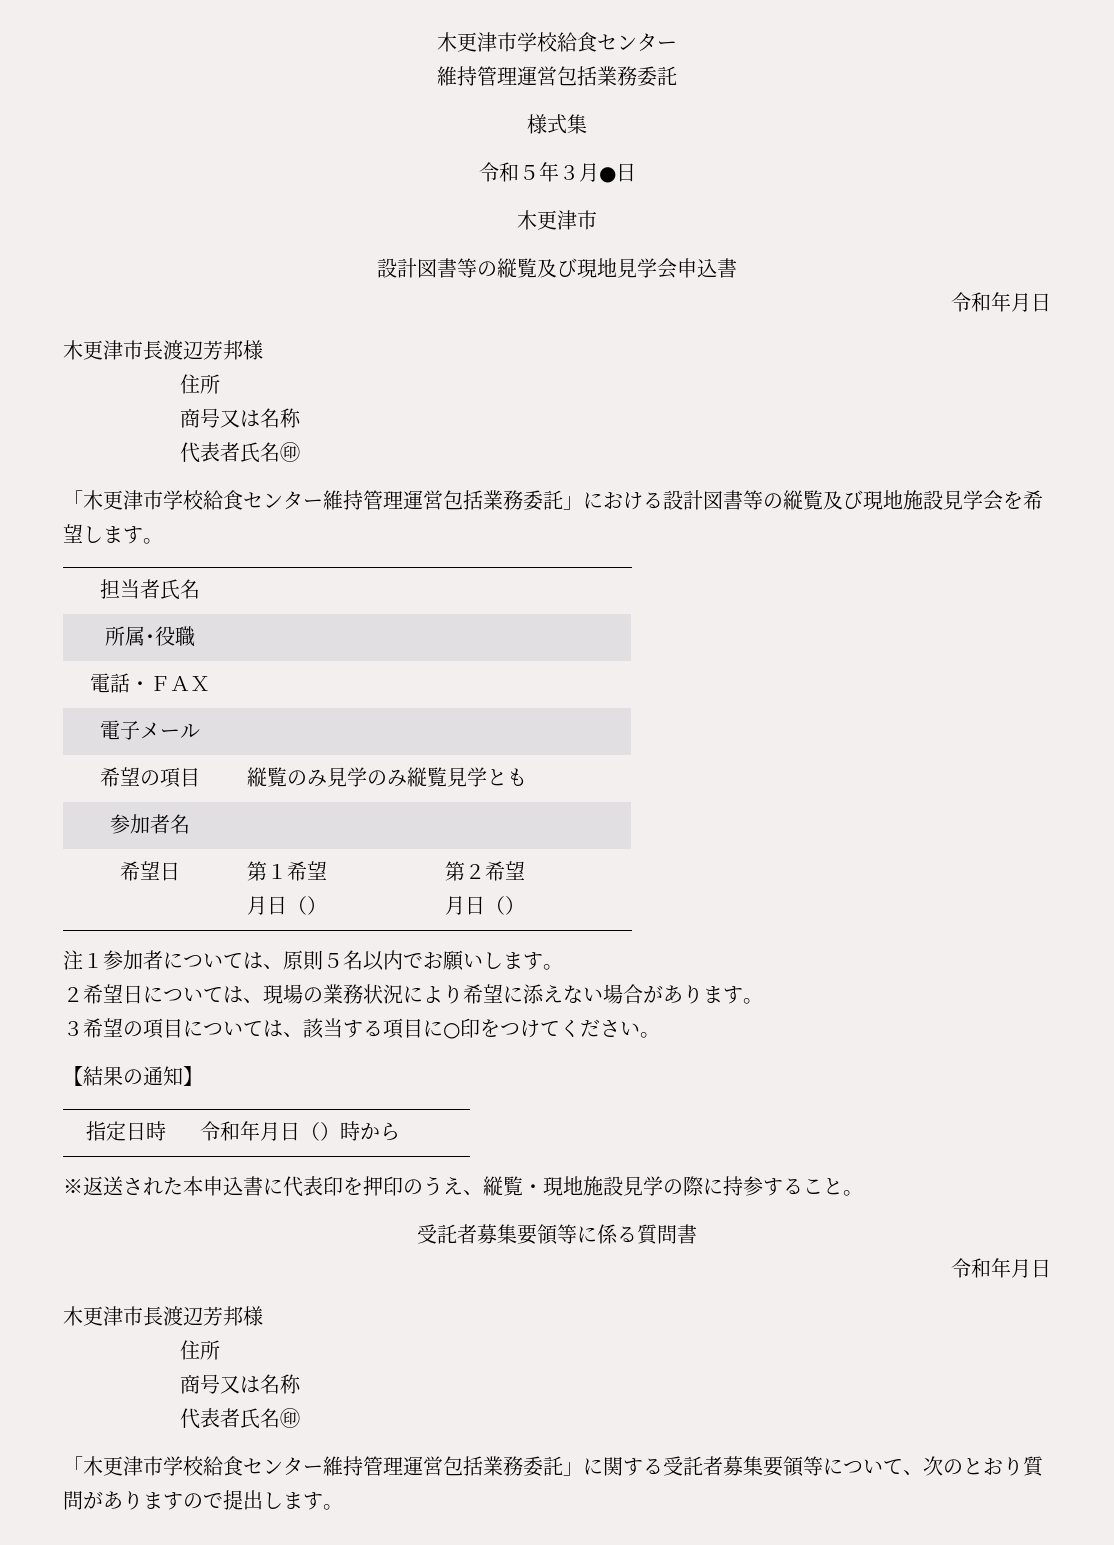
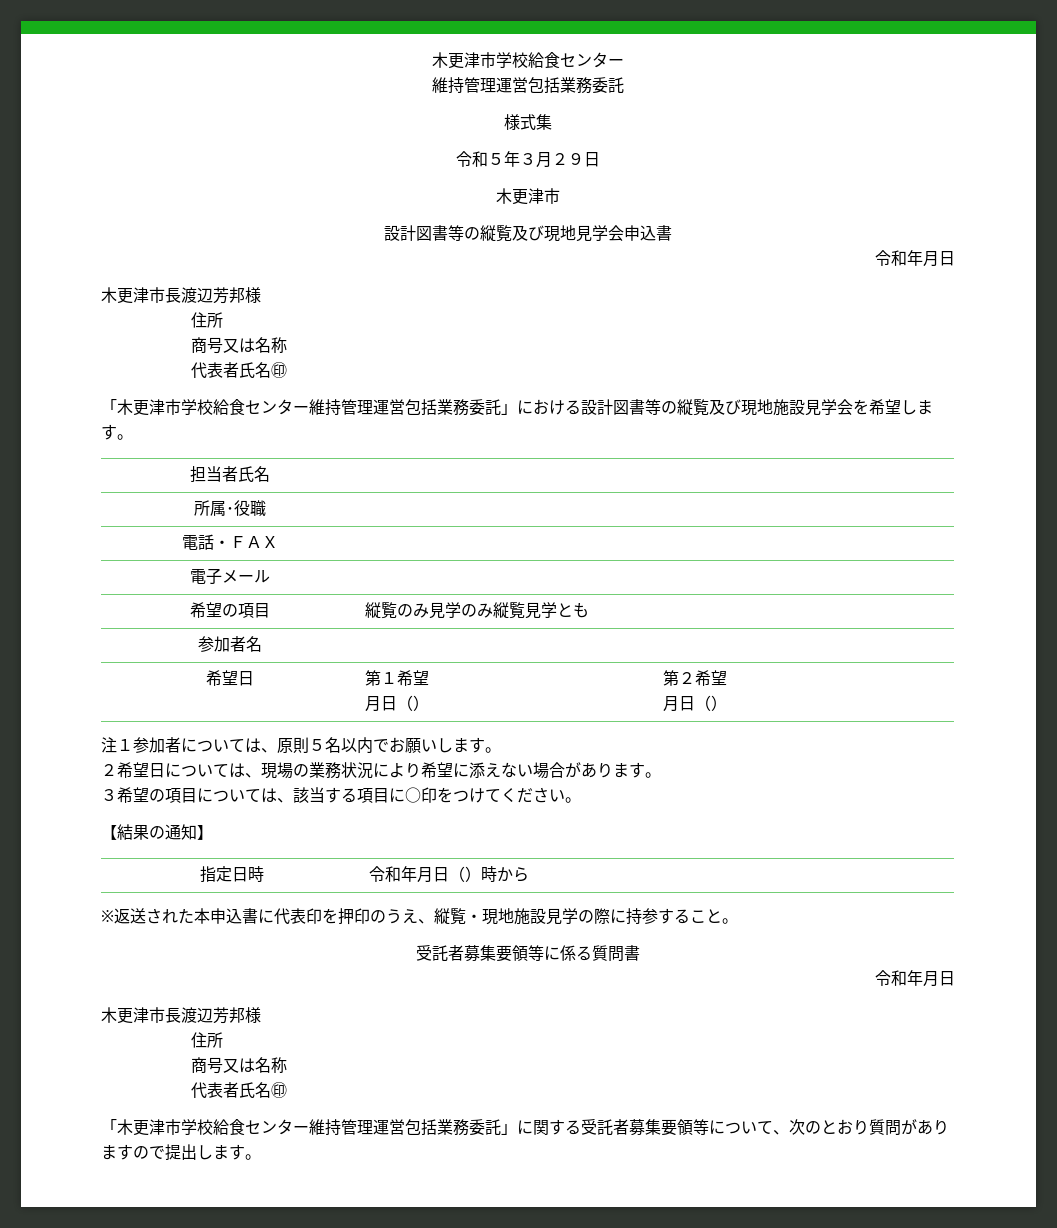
[598,167,616,183] ● -> [552,153,584,165] ２９

